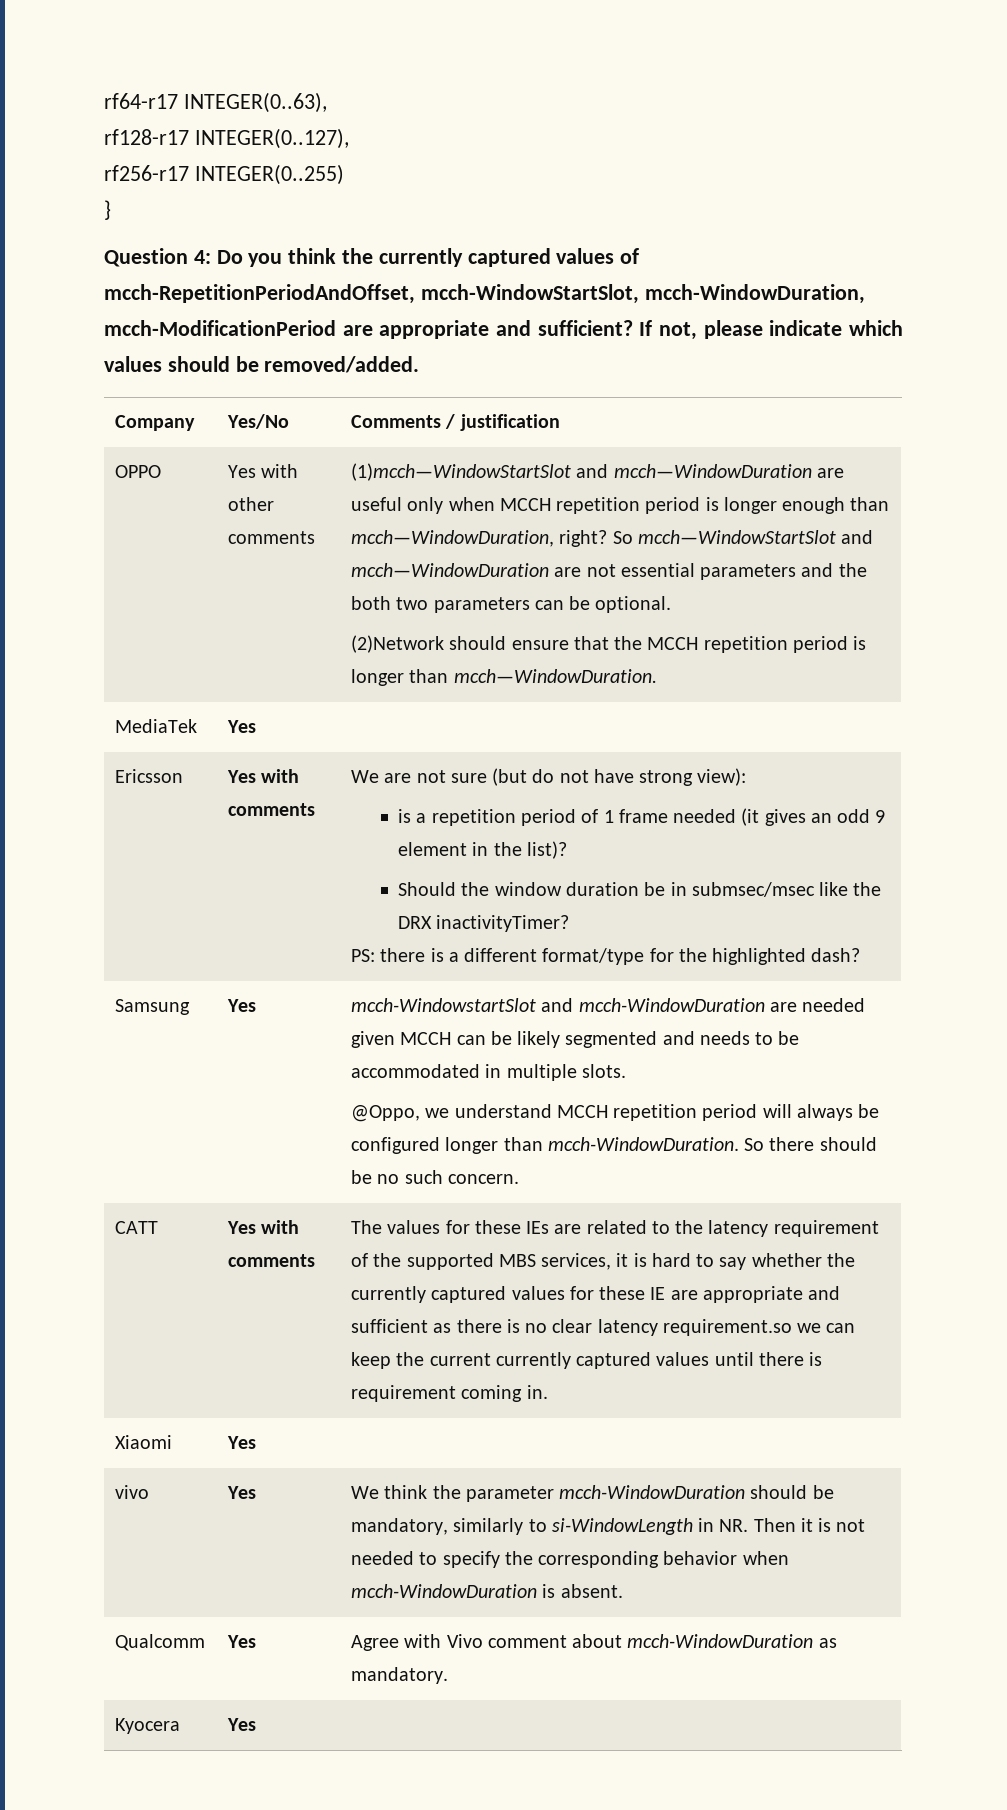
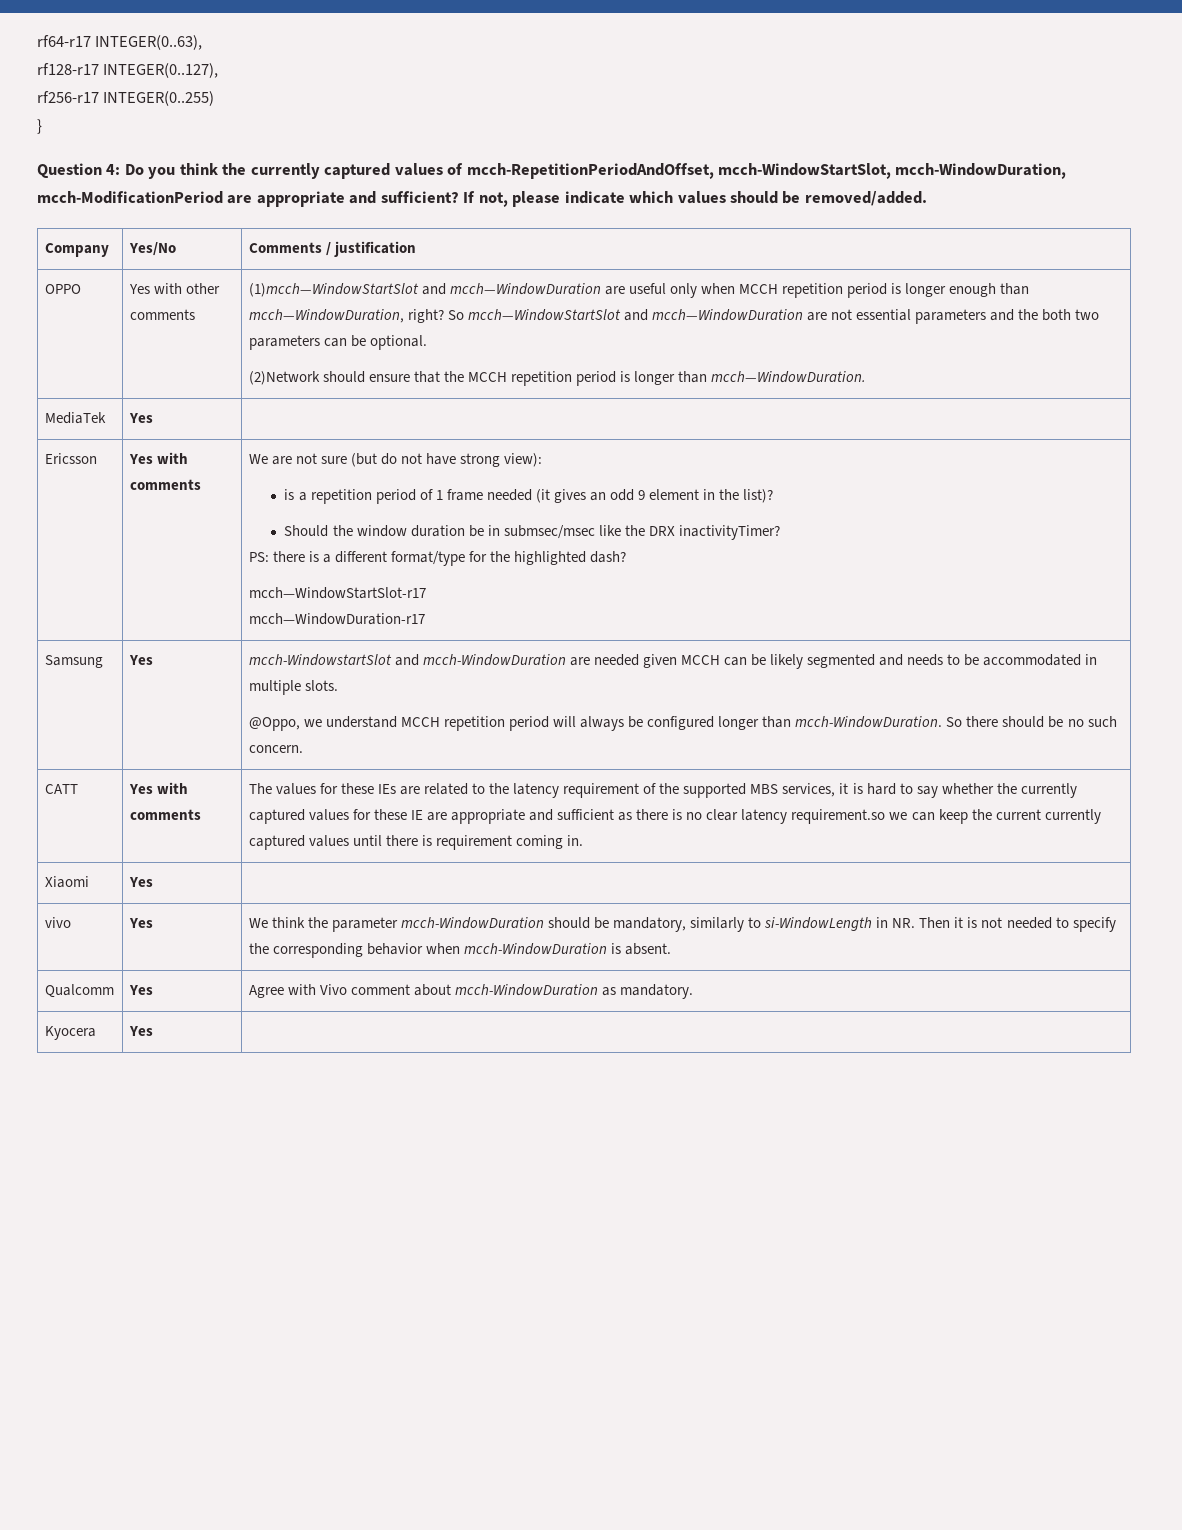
(861, 955) none -> [248,587,426,599] [248,613,425,625] // mcch—WindowStartSlot-r17 // mcch—WindowDuration-r17

